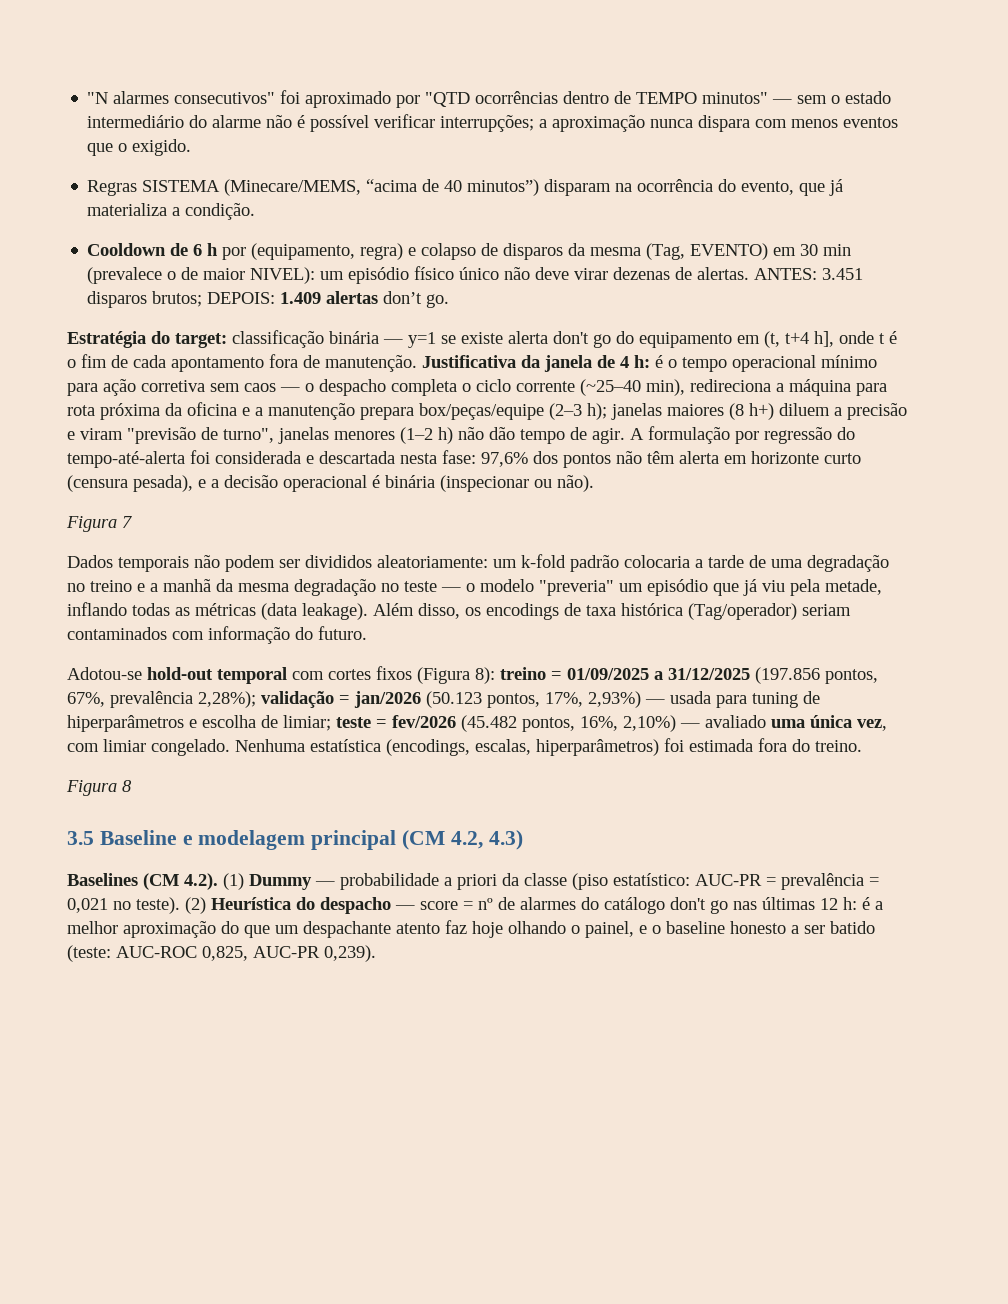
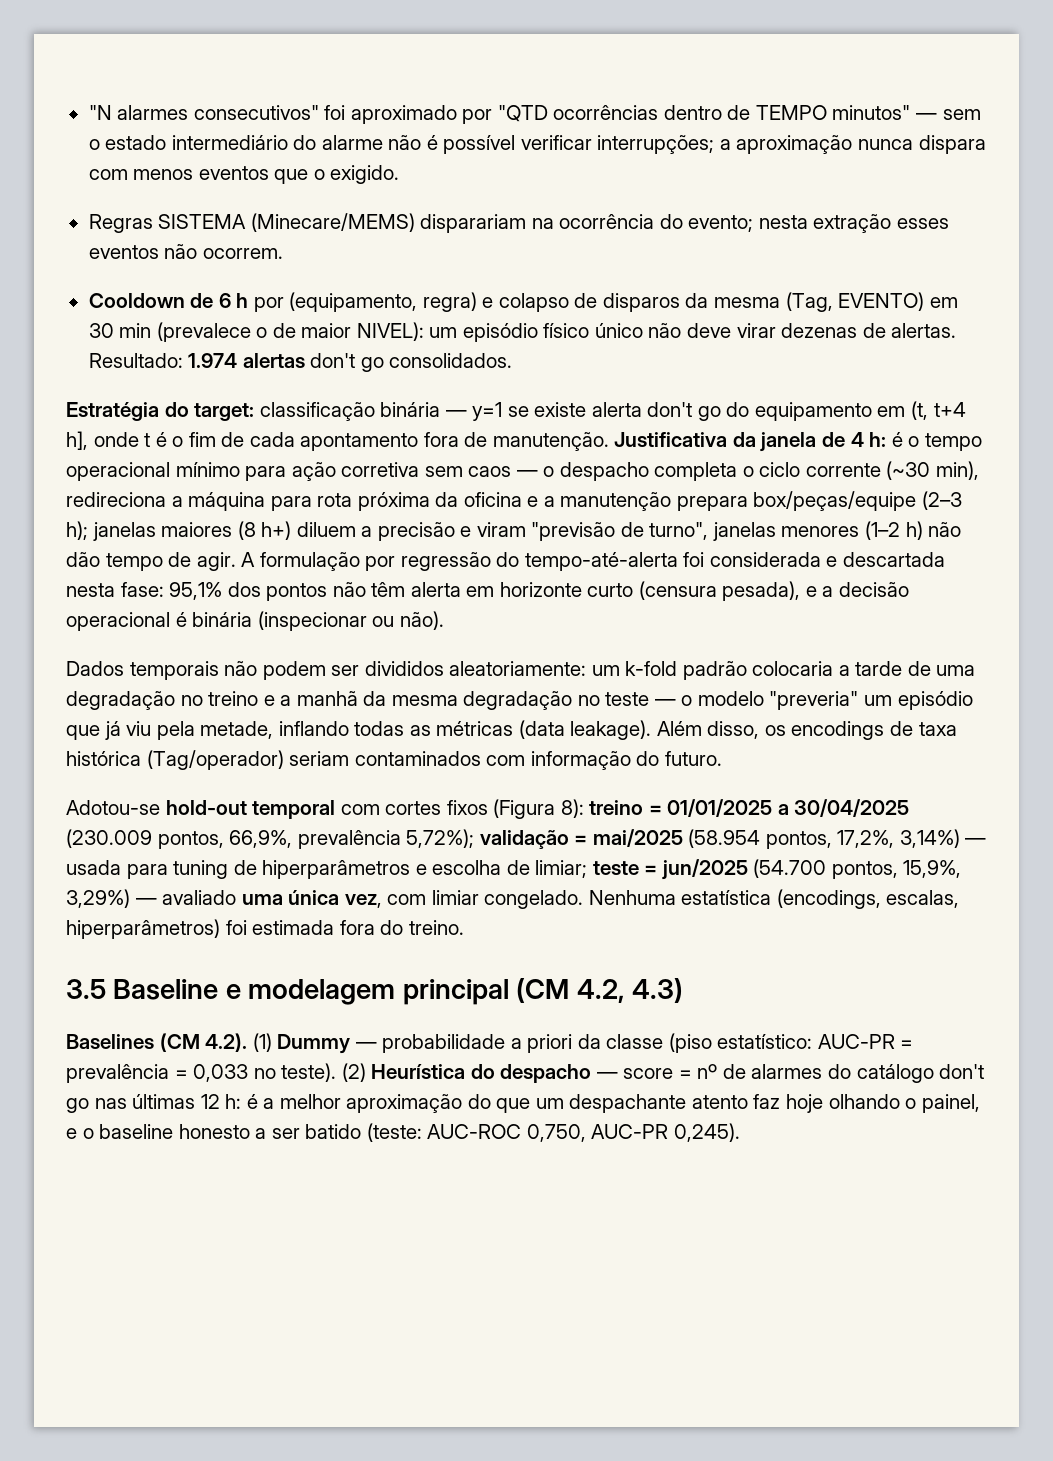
[224,179,844,196] [87,203,256,220] (Minecare/MEMS, “acima de 40 minutos”) disparam na ocorrência do evento, que já materializa a condição. -> [250,213,949,233] [88,244,283,259] (Minecare/MEMS) disparariam na ocorrência do evento; nesta extração esses eventos não ocorrem.
[754,268,864,280] [87,291,450,308] ANTES: 3.451 disparos brutos; DEPOIS: 1.409 alertas don’t go. -> [88,353,513,372] Resultado: 1.974 alertas don't go consolidados.
[580,379,641,396] (~25–40 -> [886,461,931,480] (~30
[481,452,528,467] 97,6% -> [169,582,223,600] 95,1%
[66,516,132,532] // Figura 7 -> (444, 620) none
[567,667,878,684] [67,691,641,708] 01/09/2025 a 31/12/2025 (197.856 pontos, 67%, prevalência 2,28%); validação = jan/2026 (50.123 pontos, 17%, 2,93%) -> [667,799,910,817] [66,829,960,849] 01/01/2025 a 30/04/2025 (230.009 pontos, 66,9%, prevalência 5,72%); validação = mai/2025 (58.954 pontos, 17,2%, 3,14%)
[392,715,676,732] fev/2026 (45.482 pontos, 16%, 2,10%) -> [661,859,962,880] [66,889,130,908] jun/2025 (54.700 pontos, 15,9%, 3,29%)
[66,780,132,796] // Figura 8 -> (464, 927) none
[67,898,108,913] 0,021 -> [193,1064,249,1082] 0,033
[202,945,376,962] 0,825, AUC-PR 0,239). -> [526,1123,740,1142] 0,750, AUC-PR 0,245).

